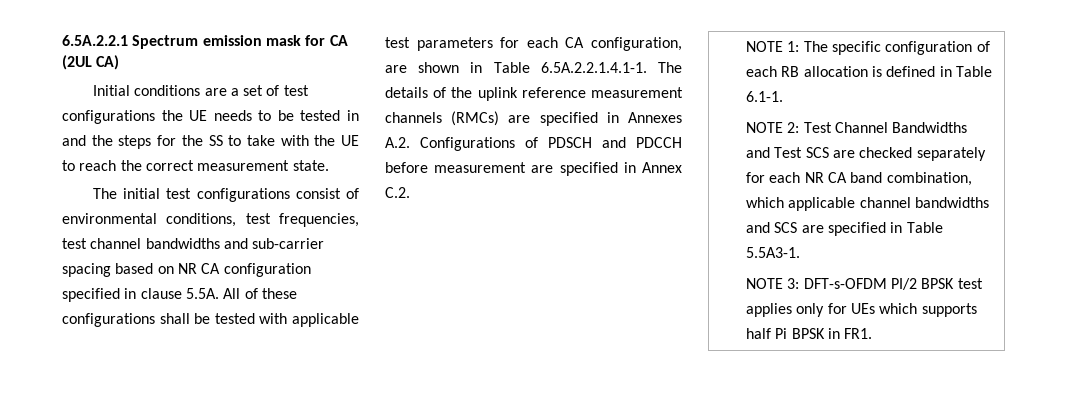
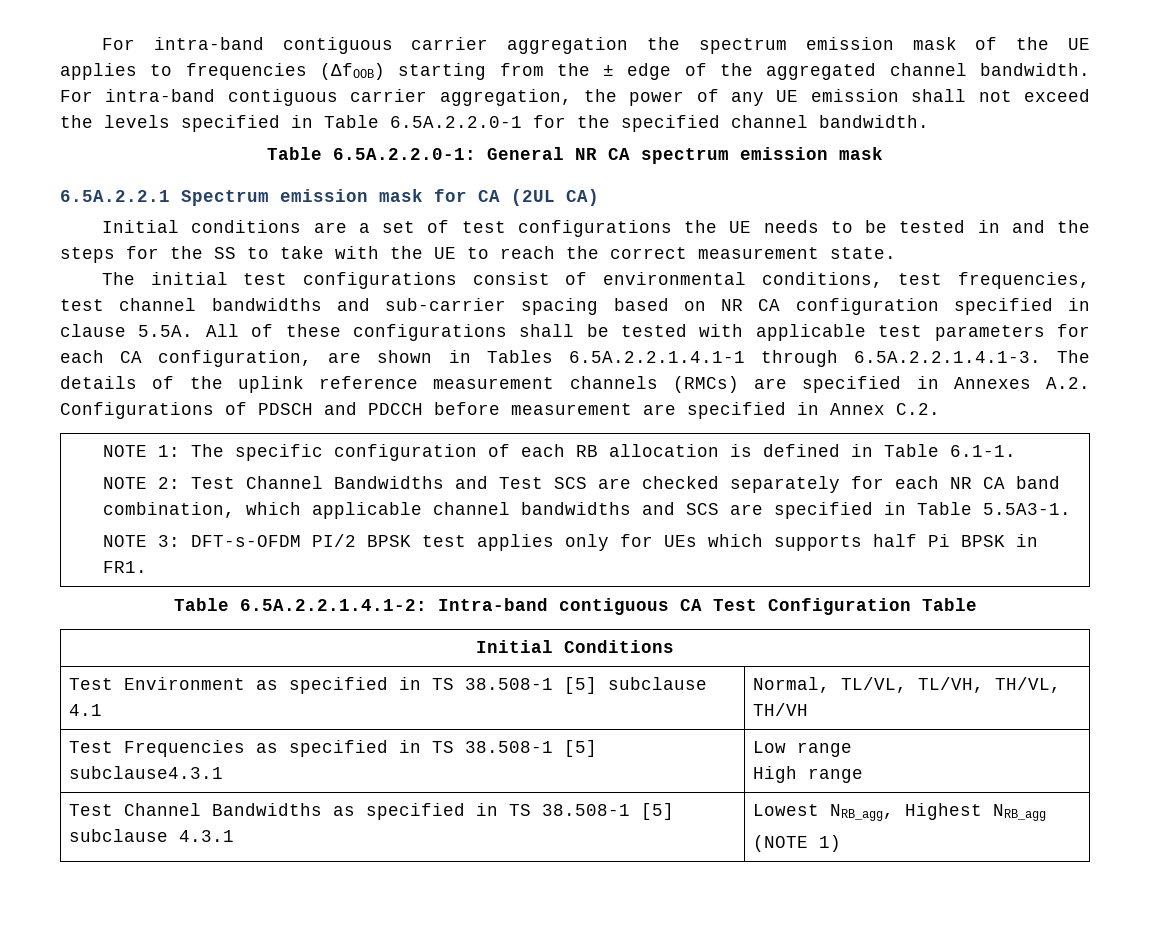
(62, 40) none -> [102,37,1090,54] [60,63,1090,80] [60,89,1090,106] [60,115,929,132] [267,147,883,164] For intra-band contiguous carrier aggregation the spectrum emission mask of the UE applies to frequencies (ΔfOOB) starting from the ± edge of the aggregated channel bandwidth. For intra-band contiguous carrier aggregation, the power of any UE emission shall not exceed the levels specified in Table 6.5A.2.2.0-1 for the specified channel bandwidth. // Table 6.5A.2.2.0-1: General NR CA spectrum emission mask //
[493,62,647,73] Table 6.5A.2.2.1.4.1-1. -> [486,350,1041,367] Tables 6.5A.2.2.1.4.1-1 through 6.5A.2.2.1.4.1-3.
(873, 333) none -> [173,598,977,615] [476,640,674,653] [69,677,708,694] [69,704,103,716] [753,677,1062,693] [753,703,809,716] [69,740,598,757] [69,766,224,779] [753,741,853,757] [753,766,864,783] [69,803,675,820] [69,829,235,842] [753,803,1047,821] [753,835,842,852] // Table 6.5A.2.2.1.4.1-2: Intra-band contiguous CA Test Configuration Table // Initial Conditions // Test Environment as specified in TS 38.508-1 [5] subclause 4.1 | Normal, TL/VL, TL/VH, TH/VL, TH/VH // Test Frequencies as specified in TS 38.508-1 [5] subclause4.3.1 | Low range // High range // Test Channel Bandwidths as specified in TS 38.508-1 [5] subclause 4.3.1 | Lowest NRB_agg, Highest NRB_agg // (NOTE 1)

